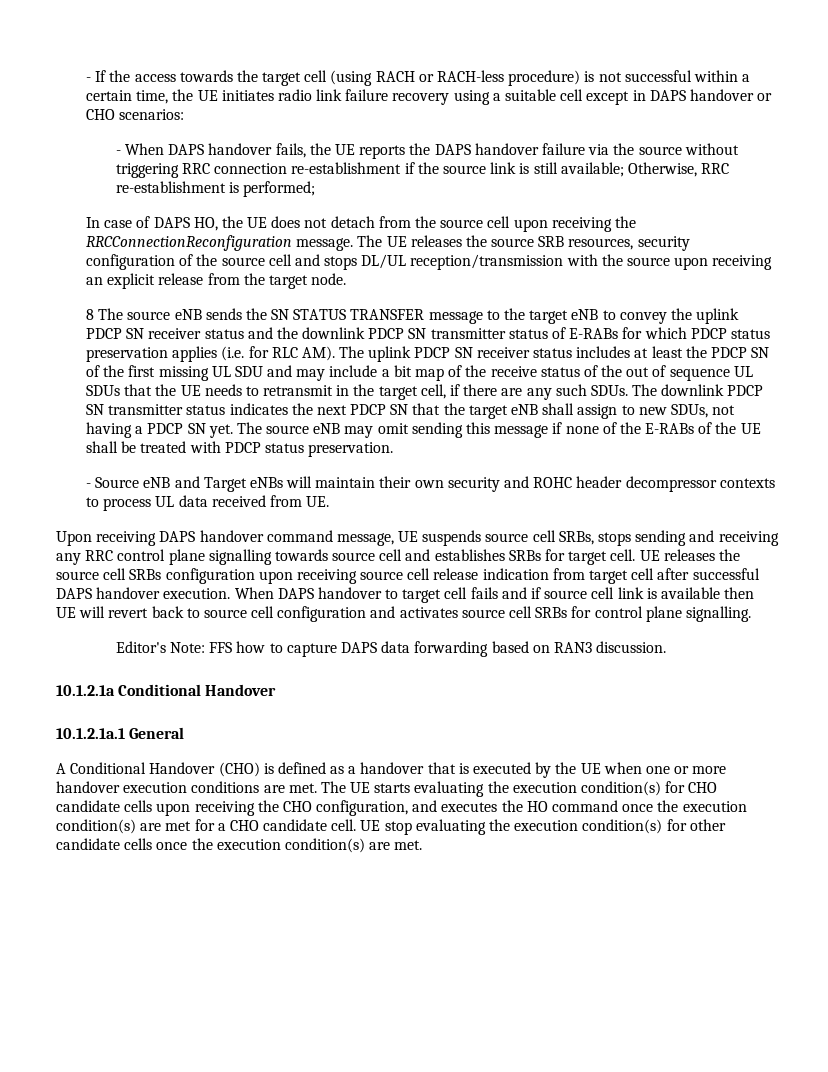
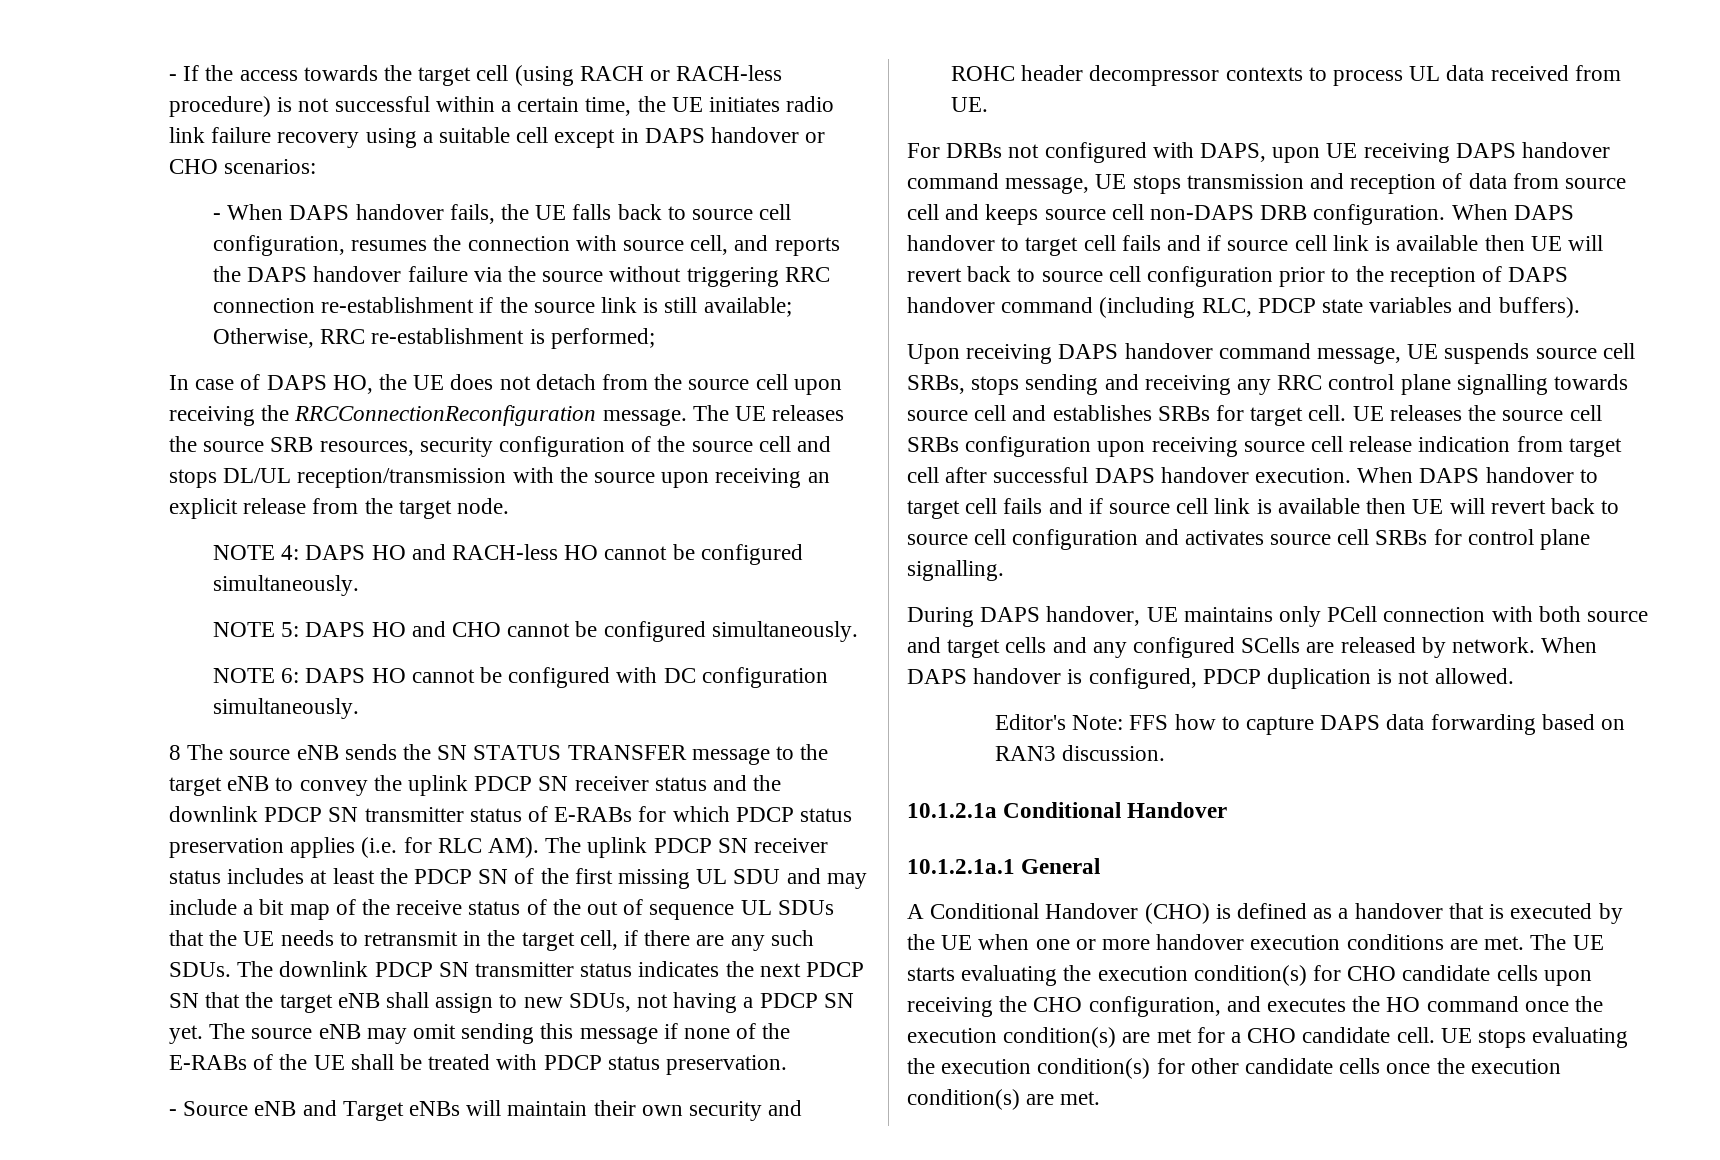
(356, 149) none -> [572,204,792,220] [212,235,769,256] falls back to source cell configuration, resumes the connection with source cell, and
(347, 279) none -> [212,544,803,565] [212,575,359,596] [212,621,858,642] [212,667,828,688] [212,698,359,719] // NOTE 4: DAPS HO and RACH-less HO cannot be configured simultaneously. // NOTE 5: DAPS HO and CHO cannot be configured simultaneously. // NOTE 6: DAPS HO cannot be configured with DC configuration simultaneously.
(330, 501) none -> [907,142,1611,163] [907,173,1627,194] [907,204,1574,225] [907,235,1603,256] [907,266,1569,287] [907,297,1580,318] // For DRBs not configured with DAPS, upon UE receiving DAPS handover command message, UE stops transmission and reception of data from source cell and keeps source cell non-DAPS DRB configuration. When DAPS handover to target cell fails and if source cell link is available then UE will revert back to source cell configuration prior to the reception of DAPS handover command (including RLC, PDCP state variables and buffers).
(751, 614) none -> [907,606,1649,627] [907,637,1598,658] [907,668,1514,689] // During DAPS handover, UE maintains only PCell connection with both source and target cells and any configured SCells are released by network. When DAPS handover is configured, PDCP duplication is not allowed.
[384,821,412,835] stop -> [1478,1029,1527,1048] stops

